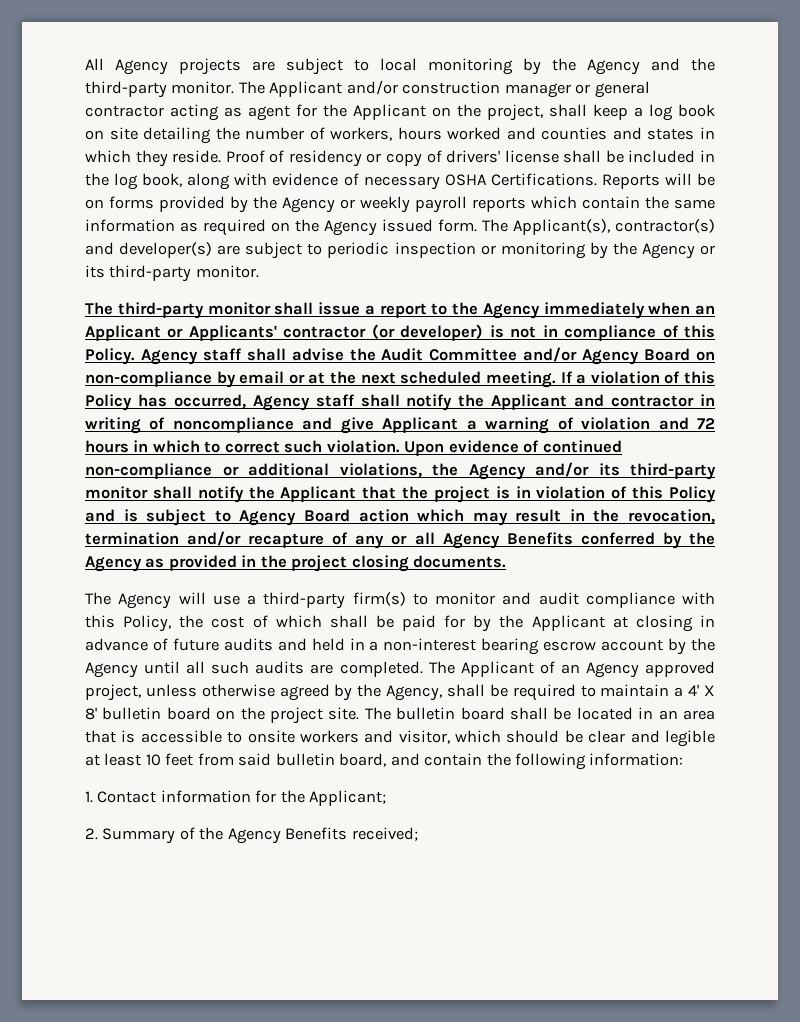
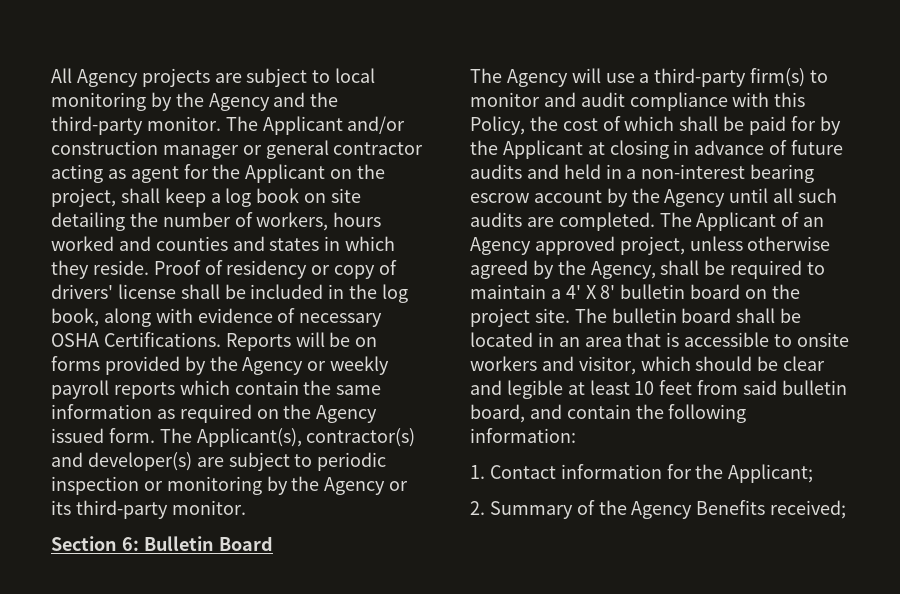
[85,302,715,319] [85,324,715,341] [85,347,715,365] [85,371,716,388] [85,394,715,411] [85,417,715,434] [85,440,622,456] [85,462,716,480] [85,486,716,503] [85,509,715,526] [85,531,715,549] [85,555,507,572] The third-party monitor shall issue a report to the Agency immediately when an Applicant or Applicants' contractor (or developer) is not in compliance of this Policy. Agency staff shall advise the Audit Committee and/or Agency Board on non-compliance by email or at the next scheduled meeting. If a violation of this Policy has occurred, Agency staff shall notify the Applicant and contractor in writing of noncompliance and give Applicant a warning of violation and 72 hours in which to correct such violation. Upon evidence of continued non-compliance or additional violations, the Agency and/or its third-party monitor shall notify the Applicant that the project is in violation of this Policy and is subject to Agency Board action which may result in the revocation, termination and/or recapture of any or all Agency Benefits conferred by the Agency as provided in the project closing documents. -> [51,536,273,551] Section 6: Bulletin Board

